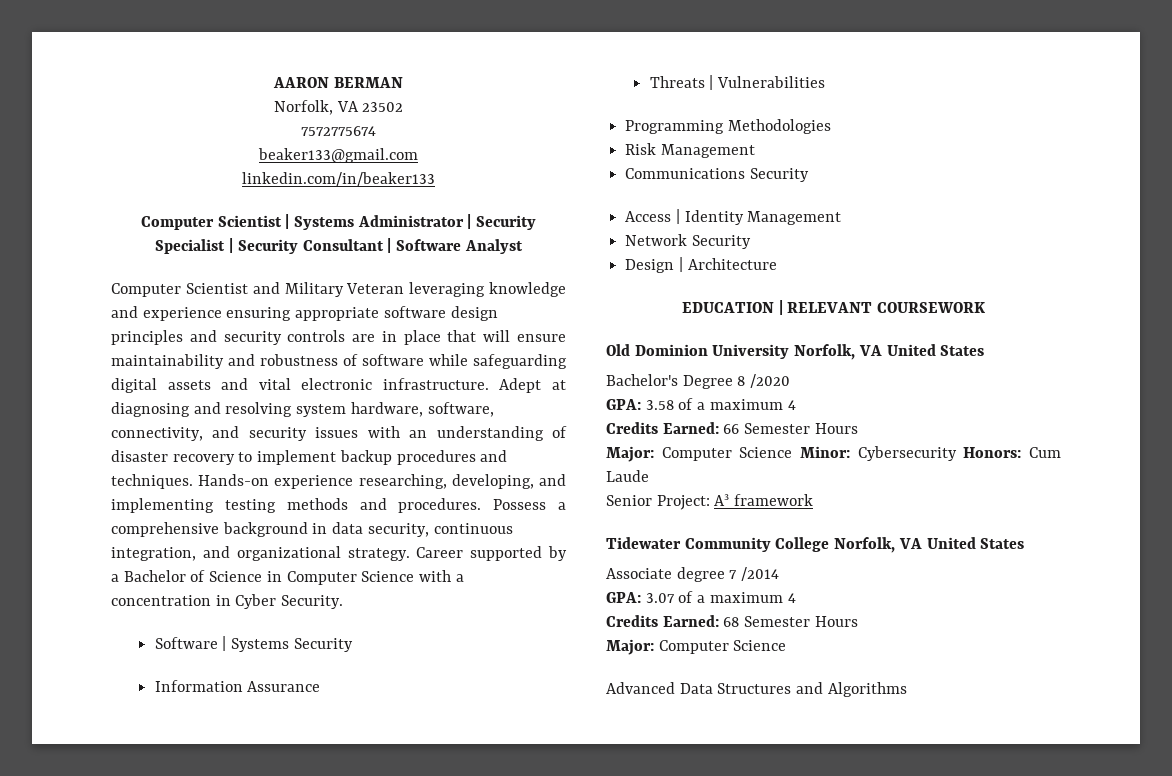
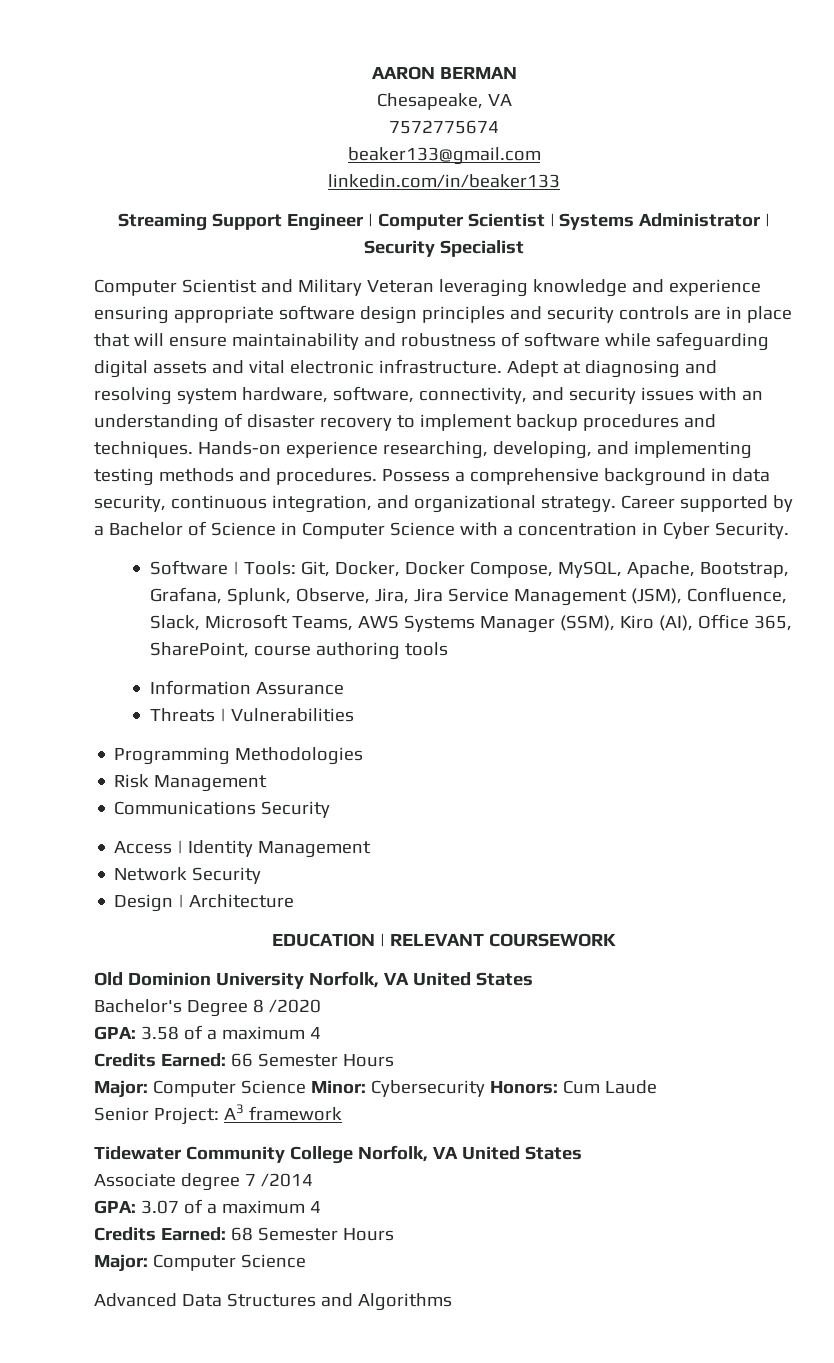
[273,100,404,115] Norfolk, VA 23502 -> [376,93,512,110] Chesapeake, VA
(435, 179) none -> [117,213,373,231] Streaming Support Engineer |
[229,238,523,254] | Security Consultant | Software Analyst -> (524, 248) none
[231,638,353,652] Systems Security -> [243,561,789,578] [149,587,787,606] [149,614,792,633] [149,642,448,660] Tools: Git, Docker, Docker Compose, MySQL, Apache, Bootstrap, Grafana, Splunk, Observe, Jira, Jira Service Management (JSM), Confluence, Slack, Microsoft Teams, AWS Systems Manager (SSM), Kiro (AI), Office 365, SharePoint, course authoring tools

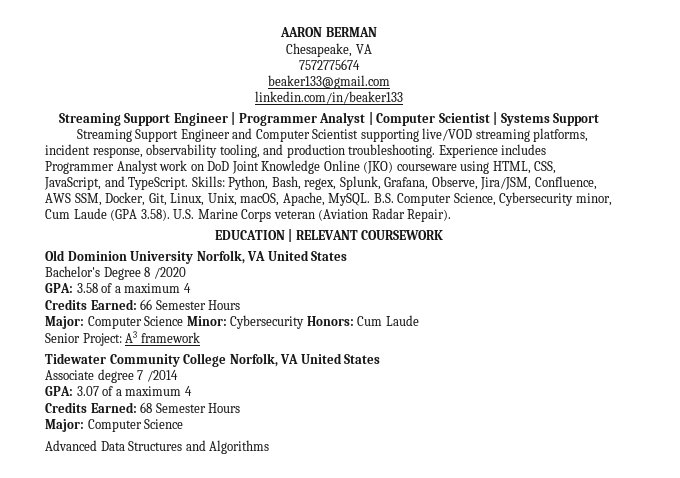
(373, 220) none -> [238,112,373,126] Programmer Analyst |
[639,213,771,227] [364,240,524,257] [94,279,761,297] [94,305,792,324] [94,332,769,351] [94,359,717,378] [94,386,763,405] [94,413,716,432] [94,441,752,459] [94,468,770,486] [94,495,793,513] [94,521,789,539] [149,560,789,578] [149,587,787,606] [149,614,792,633] [149,642,448,660] [149,680,344,695] [149,708,354,722] [114,747,364,765] [114,774,268,792] [114,801,331,818] [114,840,372,858] [114,867,262,884] [114,894,295,912] Administrator | Security Specialist // Computer Scientist and Military Veteran leveraging knowledge and experience ensuring appropriate software design principles and security controls are in place that will ensure maintainability and robustness of software while safeguarding digital assets and vital electronic infrastructure. Adept at diagnosing and resolving system hardware, software, connectivity, and security issues with an understanding of disaster recovery to implement backup procedures and techniques. Hands-on experience researching, developing, and implementing testing methods and procedures. Possess a comprehensive background in data security, continuous integration, and organizational strategy. Career supported by a Bachelor of Science in Computer Science with a concentration in Cyber Security. // Software | Tools: Git, Docker, Docker Compose, MySQL, Apache, Bootstrap, Grafana, Splunk, Observe, Jira, Jira Service Management (JSM), Confluence, Slack, Microsoft Teams, AWS Systems Manager (SSM), Kiro (AI), Office 365, SharePoint, course authoring tools // Information Assurance // Threats | Vulnerabilities // Programming Methodologies // Risk Management // Communications Security // Access | Identity Management // Network Security // Design | Architecture -> [553,113,600,126] [76,128,589,142] [45,144,547,158] [45,160,557,174] [44,176,597,190] [45,192,612,206] [45,208,452,222] Support // Streaming Support Engineer and Computer Scientist supporting live/VOD streaming platforms, incident response, observability tooling, and production troubleshooting. Experience includes Programmer Analyst work on DoD Joint Knowledge Online (JKO) courseware using HTML, CSS, JavaScript, and TypeScript. Skills: Python, Bash, regex, Splunk, Grafana, Observe, Jira/JSM, Confluence, AWS SSM, Docker, Git, Linux, Unix, macOS, Apache, MySQL. B.S. Computer Science, Cybersecurity minor, Cum Laude (GPA 3.58). U.S. Marine Corps veteran (Aviation Radar Repair).

